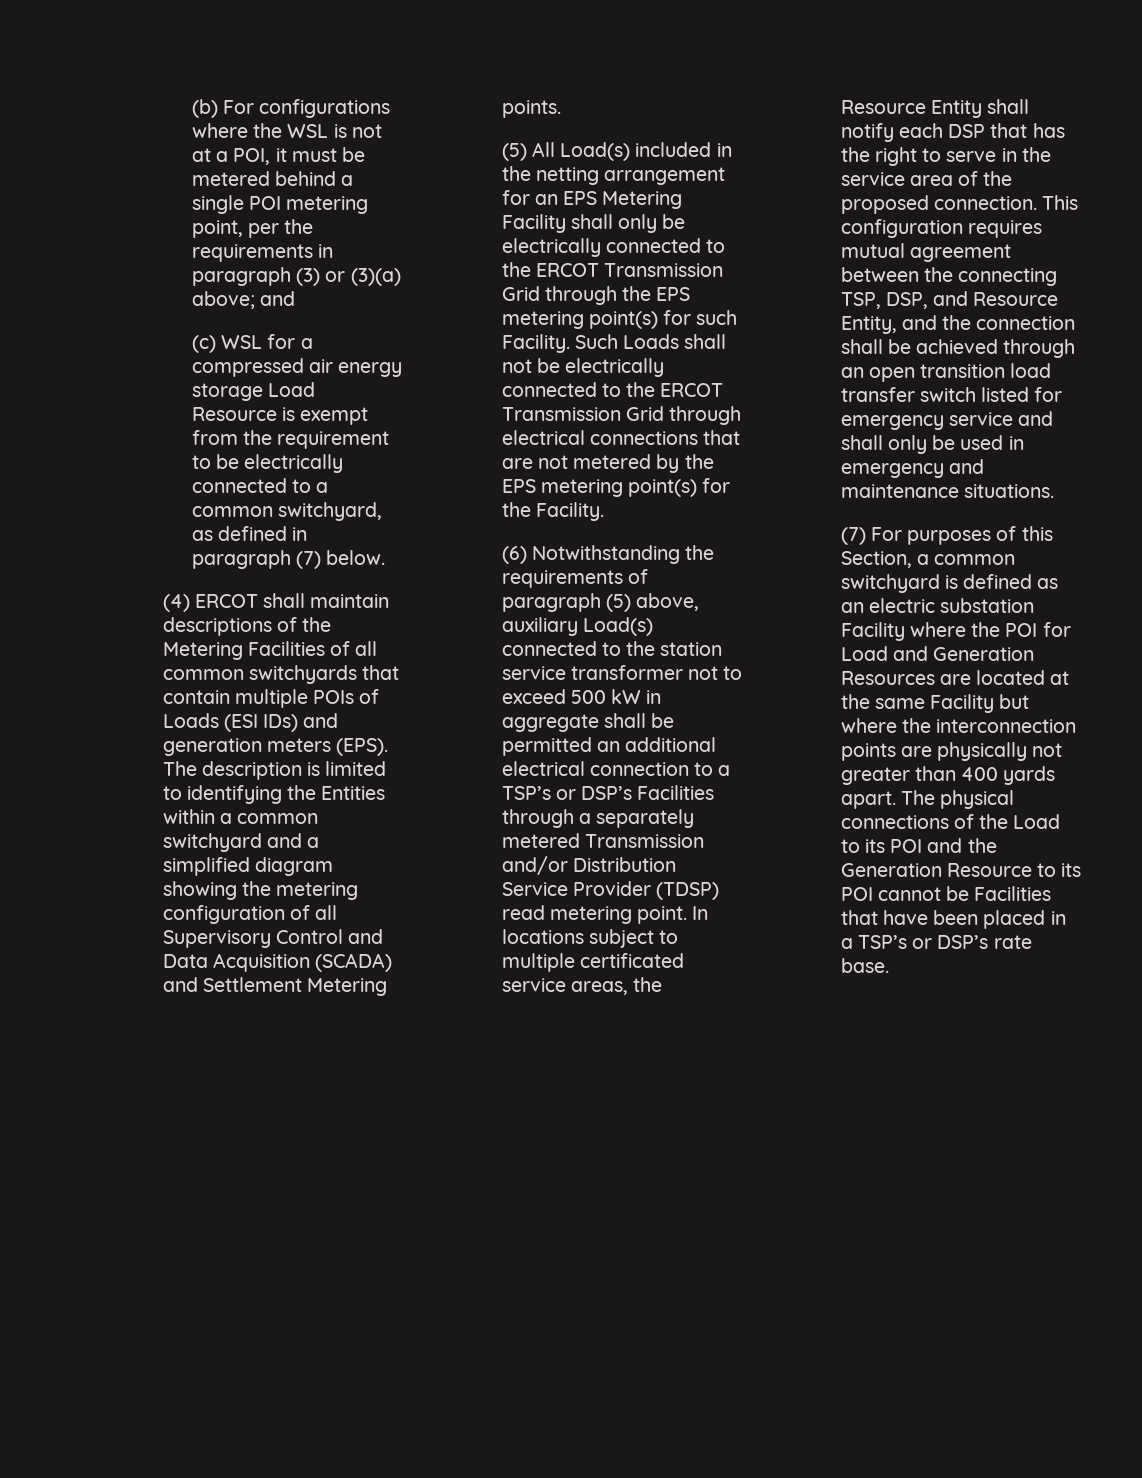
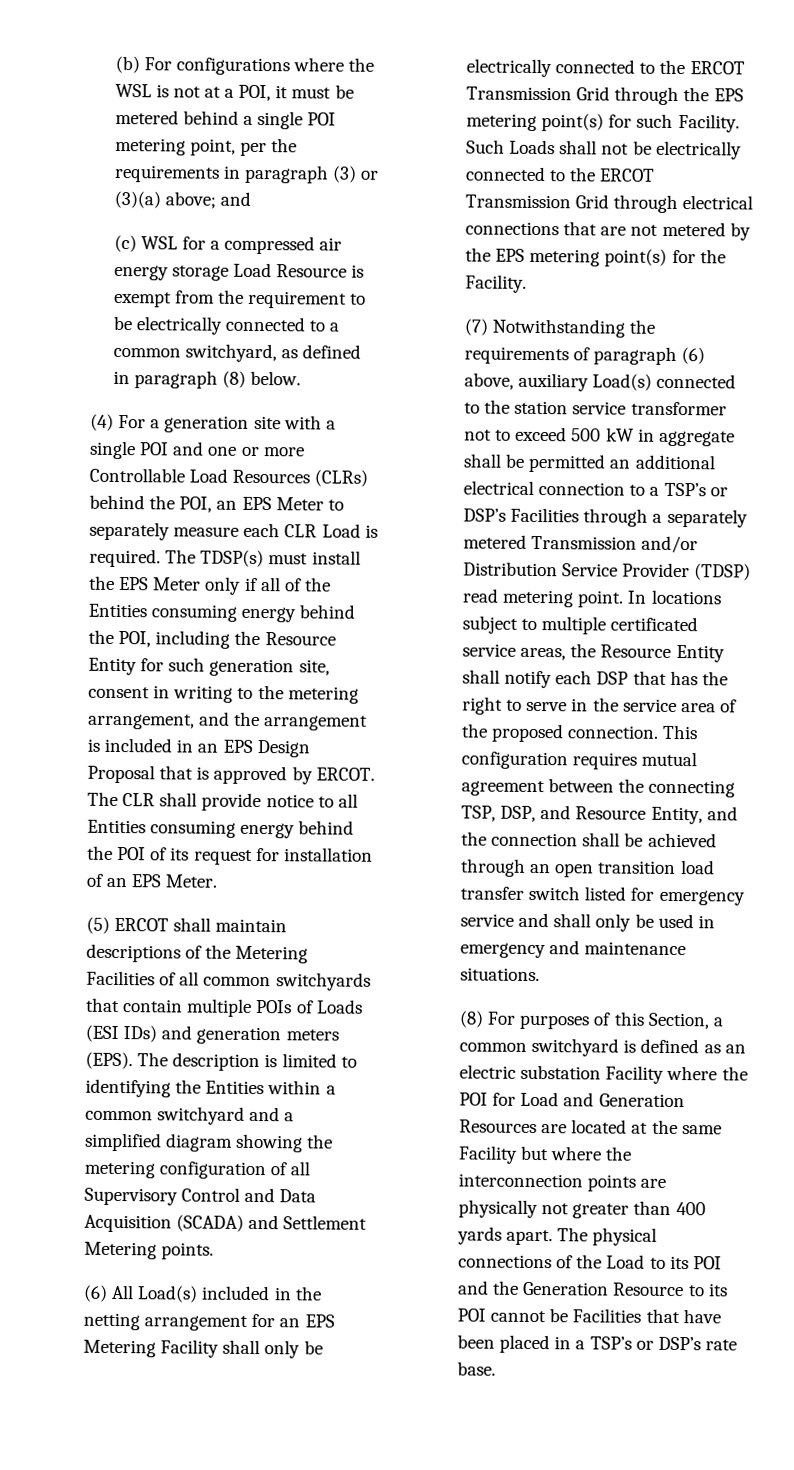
[296,551,322,569] (7) -> [221,370,246,388] (8)
(190, 603) none -> [118,414,336,433] [88,440,305,460] [88,467,369,487] [88,494,344,513] [88,521,378,541] [88,548,361,568] [88,575,331,595] [87,603,356,623] [87,629,336,649] [87,657,330,677] [87,684,359,704] [87,711,369,731] [86,737,310,758] [86,764,375,785] [86,791,358,812] [86,819,355,839] [86,845,373,865] [85,873,218,888] [85,916,110,934] For a generation site with a single POI and one or more Controllable Load Resources (CLRs) behind the POI, an EPS Meter to separately measure each CLR Load is required. The TDSP(s) must install the EPS Meter only if all of the Entities consuming energy behind the POI, including the Resource Entity for such generation site, consent in writing to the metering arrangement, and the arrangement is included in an EPS Design Proposal that is approved by ERCOT. The CLR shall provide notice to all Entities consuming energy behind the POI of its request for installation of an EPS Meter. // (5)
[501,143,527,161] (5) -> [82,1284,108,1302] (6)
[501,546,527,564] (6) -> [463,318,488,336] (7)
[605,594,631,612] (5) -> [681,347,706,365] (6)
[840,527,866,545] (7) -> [458,1010,484,1028] (8)

